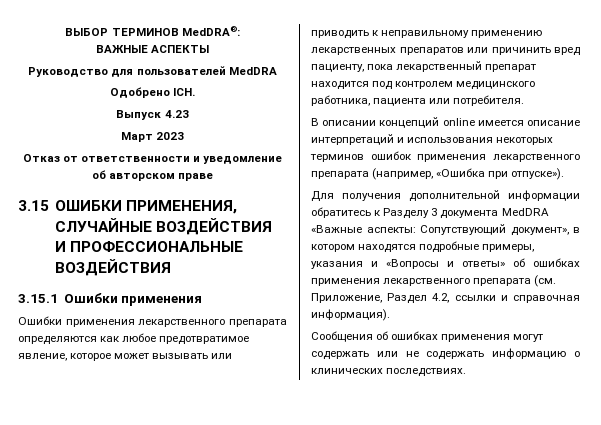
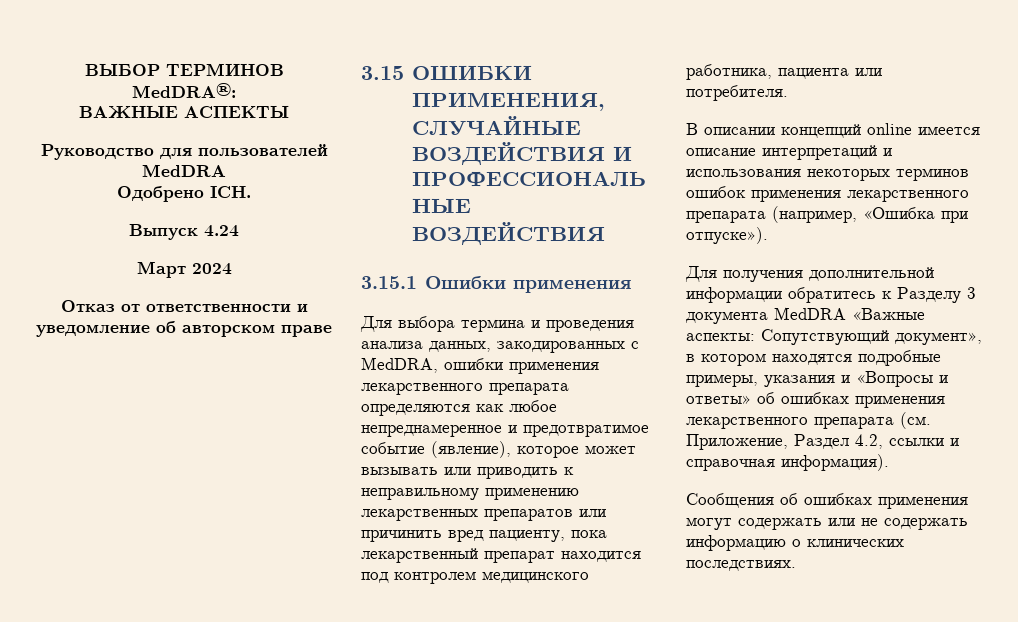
[164,110,189,118] 4.23 -> [204,225,239,237] 4.24
[156,132,185,140] 2023 -> [191,263,232,275] 2024
[18,316,62,325] Ошибки -> [360,316,634,332] [361,341,639,353] [361,357,503,373] Для выбора термина и проведения анализа данных, закодированных с MedDRA, ошибки
[159,336,250,345] [18,353,67,361] предотвратимое явление, -> [361,424,649,437] [361,441,511,458] непреднамеренное и предотвратимое событие (явление),

